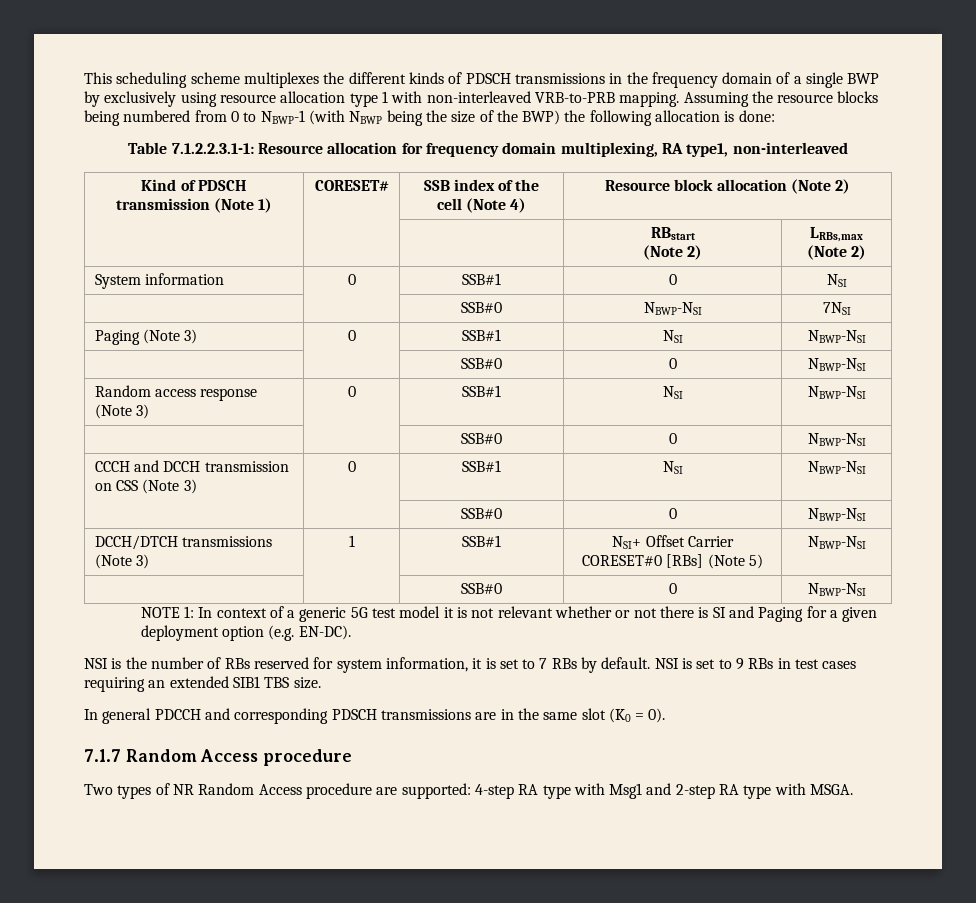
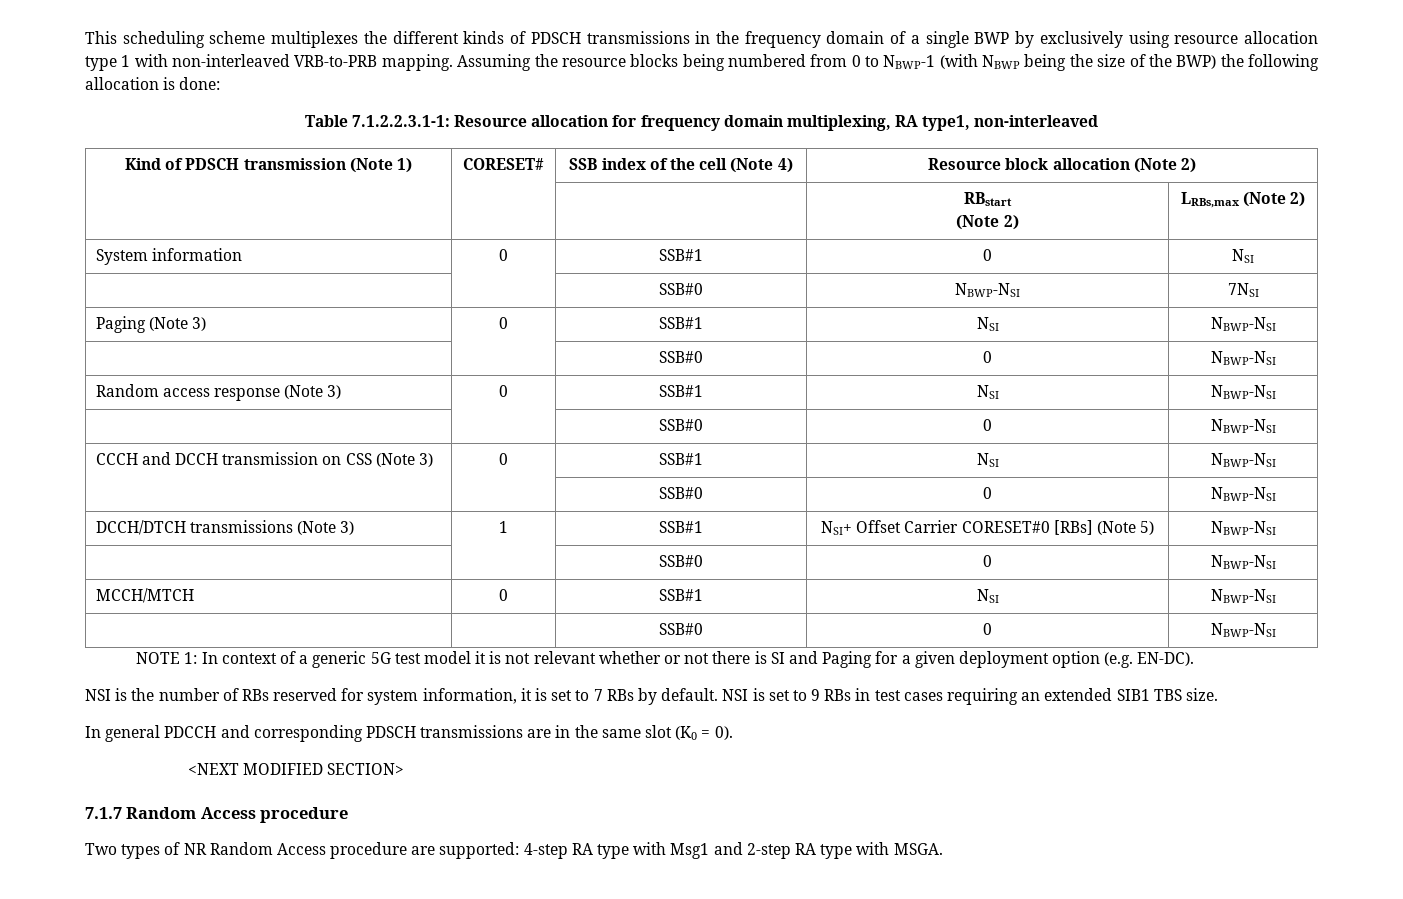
(866, 589) none -> [95,588,194,603] [498,589,508,601] [659,589,703,601] [976,589,999,603] [1210,589,1276,603] [659,623,703,635] [983,623,992,635] [1210,623,1276,637] // MCCH/MTCH | 0 | SSB#1 | NSI | NBWP-NSI // | | SSB#0 | 0 | NBWP-NSI
(666, 715) none -> [187,763,404,775] // <NEXT MODIFIED SECTION>

